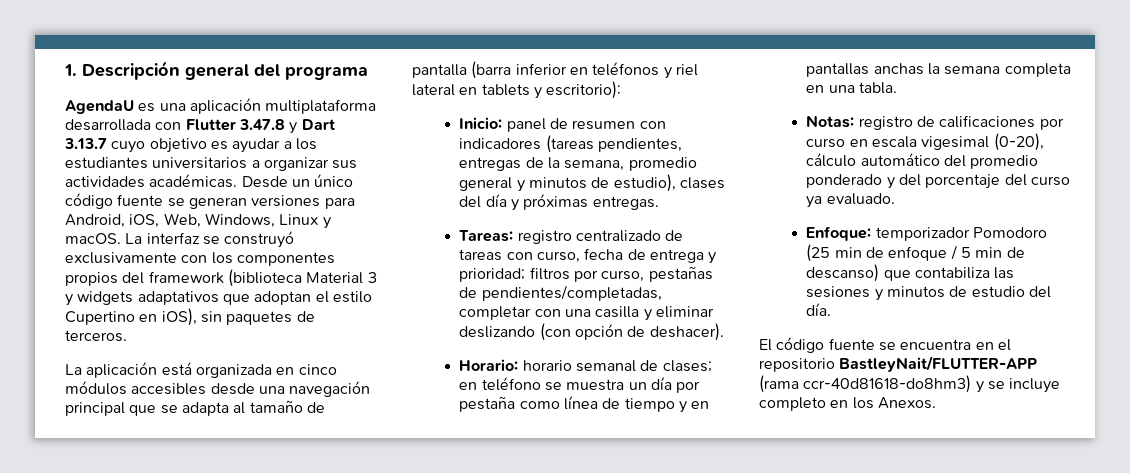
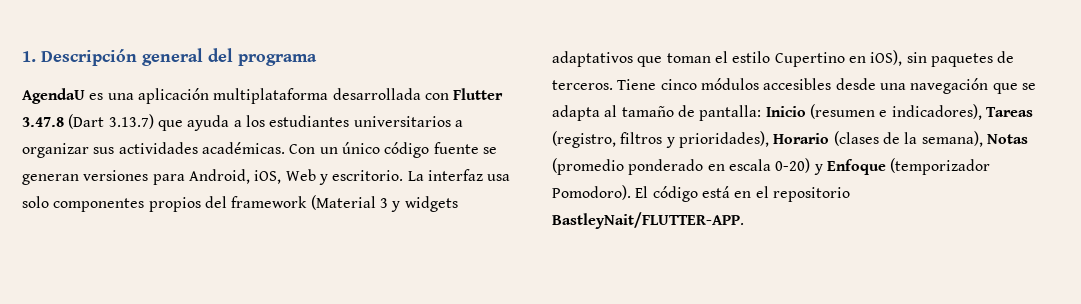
[289,119,335,134] [64,138,281,153] y Dart 3.13.7 cuyo objetivo es ayudar -> [68,114,230,131] (Dart 3.13.7) que ayuda
[241,176,288,188] Desde -> [289,144,316,154] Con
[163,213,331,229] [65,231,295,248] [65,252,233,264] Web, Windows, Linux y macOS. La interfaz se construyó exclusivamente con los -> [285,169,511,185] [22,196,49,208] Web y escritorio. La interfaz usa solo
[227,269,364,287] (biblioteca Material -> [310,195,376,210] (Material
[254,291,312,305] adoptan -> [666,53,711,63] toman
[65,362,295,378] // La aplicación está organizada en -> [617,79,657,90] Tiene
[65,402,125,416] principal -> (989, 86) none
[412,61,698,79] [412,81,622,99] [459,117,666,132] [459,135,682,153] [459,157,697,171] [459,174,725,192] [459,194,659,211] [459,230,684,244] [459,248,717,264] [459,266,713,282] [459,285,662,301] [459,306,714,321] [459,323,724,341] [459,359,712,372] [459,377,701,393] [459,396,710,413] [806,63,1071,77] [806,82,897,94] [806,115,1064,130] [806,133,1044,151] [806,153,1039,169] [806,174,1070,189] [806,193,895,208] [806,226,1047,241] [806,244,1025,262] [806,264,1015,282] [806,286,1051,301] [806,303,832,316] [759,337,1011,353] [759,356,1038,372] [759,375,1061,393] [759,397,936,411] pantalla (barra inferior en teléfonos y riel lateral en tablets y escritorio): // Inicio: panel de resumen con indicadores (tareas pendientes, entregas de la semana, promedio general y minutos de estudio), clases del día y próximas entregas. // Tareas: registro centralizado de tareas con curso, fecha de entrega y prioridad; filtros por curso, pestañas de pendientes/completadas, completar con una casilla y eliminar deslizando (con opción de deshacer). // Horario: horario semanal de clases; en teléfono se muestra un día por pestaña como línea de tiempo y en pantallas anchas la semana completa en una tabla. // Notas: registro de calificaciones por curso en escala vigesimal (0-20), cálculo automático del promedio ponderado y del porcentaje del curso ya evaluado. // Enfoque: temporizador Pomodoro (25 min de enfoque / 5 min de descanso) que contabiliza las sesiones y minutos de estudio del día. // El código fuente se encuentra en el repositorio BastleyNait/FLUTTER-APP (rama ccr-40d81618-do8hm3) y se incluye completo en los Anexos. -> [699,104,1033,121] [552,131,1028,148] [552,158,991,175] [552,185,850,202] [552,212,744,229] pantalla: Inicio (resumen e indicadores), Tareas (registro, filtros y prioridades), Horario (clases de la semana), Notas (promedio ponderado en escala 0-20) y Enfoque (temporizador Pomodoro). El código está en el repositorio BastleyNait/FLUTTER-APP.

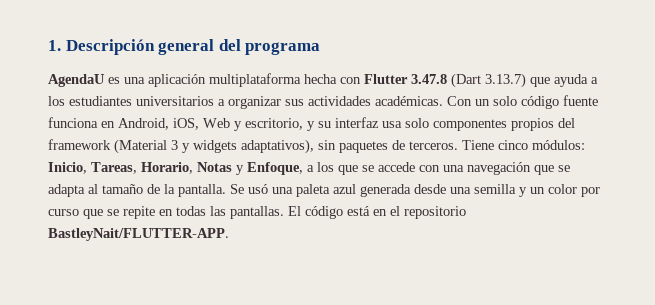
[332,88,421,100] desarrollada -> [304,74,337,84] hecha
[341,142,380,154] único -> [493,96,517,106] solo
[482,147,497,154] [22,170,185,185] se generan versiones para -> [48,117,115,128] funciona en
[332,170,424,181] escritorio. La -> [245,118,331,131] escritorio, y su
[552,50,903,67] adaptativos que toman el estilo Cupertino en iOS), -> [241,139,314,154] adaptativos),
[700,78,876,90] módulos accesibles desde -> [532,140,585,150] [48,162,440,175] módulos: Inicio, Tareas, Horario, Notas y Enfoque, a los que se accede con
[699,104,1033,121] [552,131,1028,148] [552,158,991,175] [552,185,631,200] pantalla: Inicio (resumen e indicadores), Tareas (registro, filtros y prioridades), Horario (clases de la semana), Notas (promedio ponderado en escala 0-20) y Enfoque (temporizador Pomodoro). -> [164,184,600,197] [48,206,284,219] la pantalla. Se usó una paleta azul generada desde una semilla y un color por curso que se repite en todas las pantallas.

